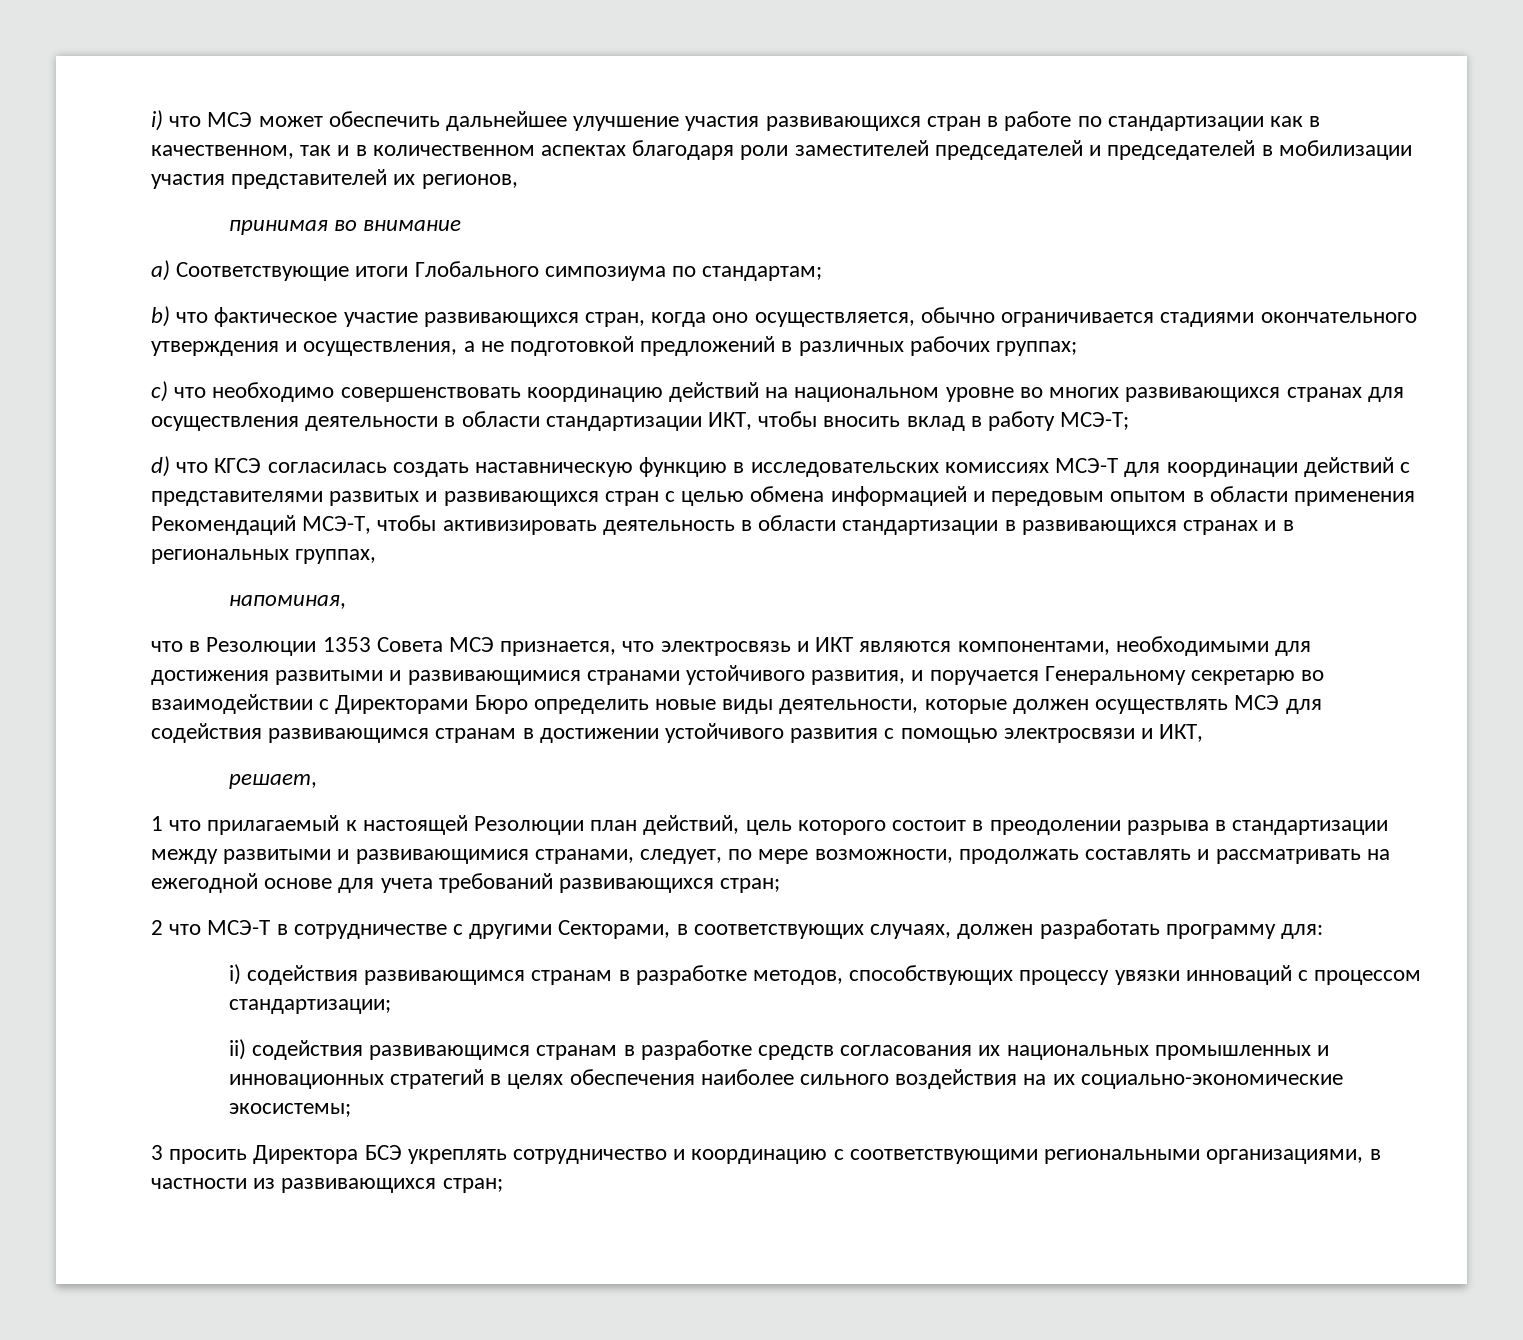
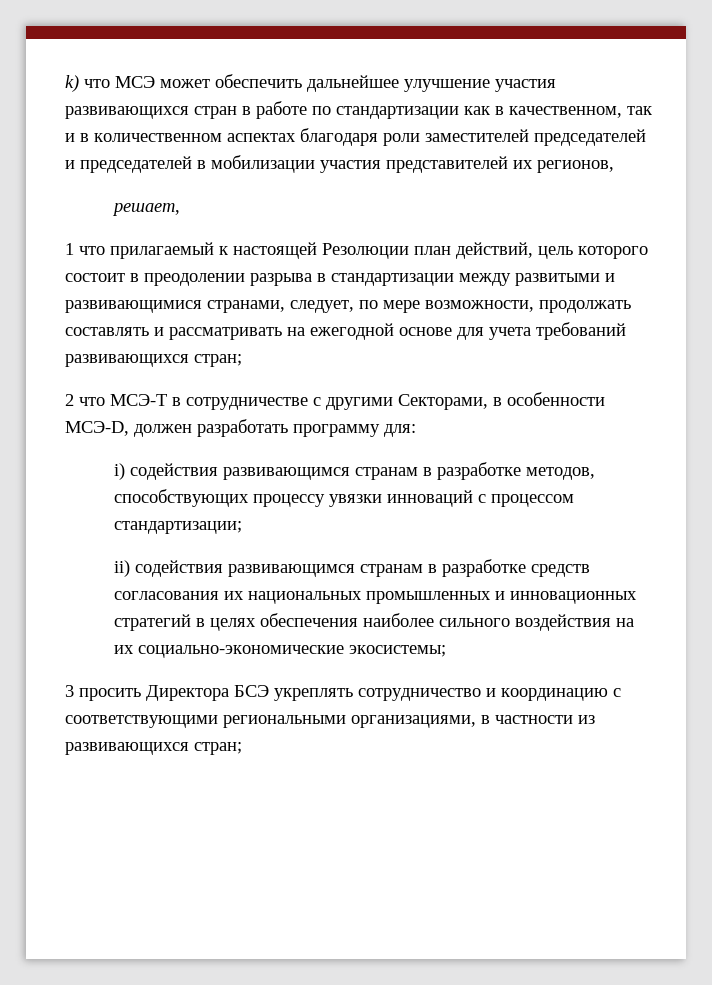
[151,110,163,131] i) -> [65,75,79,92] k)
[228,220,462,235] [151,260,823,281] [151,306,1417,327] [151,336,1078,356] [151,381,1404,402] [151,411,1130,431] [151,456,1410,477] [151,486,1415,506] [151,515,1294,535] [151,549,377,564] [228,595,346,609] [151,636,1311,656] [151,665,1325,685] [151,694,1322,714] [151,723,1204,743] // принимая во внимание // а) Соответствующие итоги Глобального симпозиума по стандартам; // b) что фактическое участие развивающихся стран, когда оно осуществляется, обычно ограничивается стадиями окончательного утверждения и осуществления, а не подготовкой предложений в различных рабочих группах; // c) что необходимо совершенствовать координацию действий на национальном уровне во многих развивающихся странах для осуществления деятельности в области стандартизации ИКТ, чтобы вносить вклад в работу МСЭ-T; // d) что КГСЭ согласилась создать наставническую функцию в исследовательских комиссиях МСЭ-Т для координации действий с представителями развитых и развивающихся стран с целью обмена информацией и передовым опытом в области применения Рекомендаций МСЭ-Т, чтобы активизировать деятельность в области стандартизации в развивающихся странах и в региональных группах, // напоминая, // что в Резолюции 1353 Совета МСЭ признается, что электросвязь и ИКТ являются компонентами, необходимыми для достижения развитыми и развивающимися странами устойчивого развития, и поручается Генеральному секретарю во взаимодействии с Директорами Бюро определить новые виды деятельности, которые должен осуществлять МСЭ для содействия развивающимся странам в достижении устойчивого развития с помощью электросвязи и ИКТ, -> (614, 166) none
[693,924,952,939] соответствующих случаях, -> [507,392,605,406] [65,421,129,436] особенности МСЭ-D,

